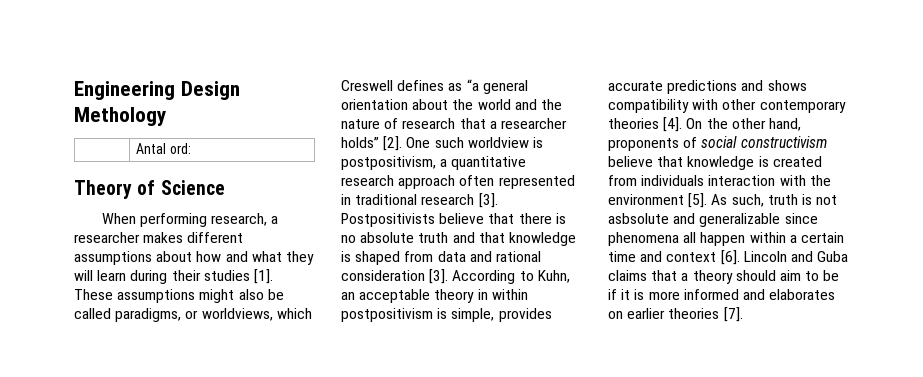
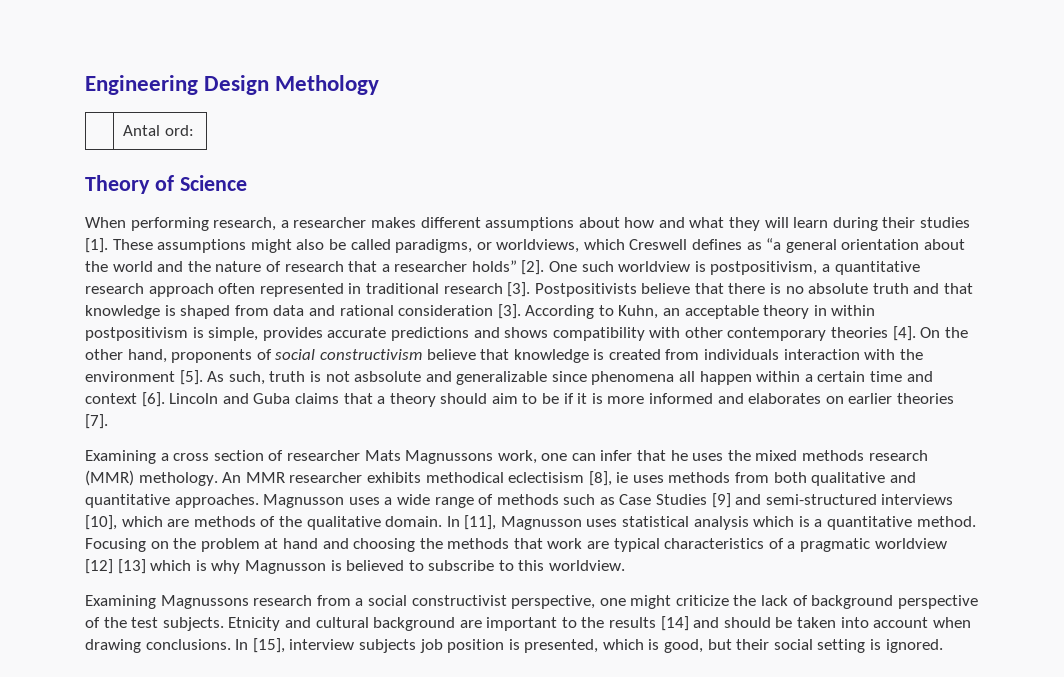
(743, 314) none -> [85,450,928,464] [85,470,916,486] [85,493,954,508] [85,515,976,530] [85,538,947,552] [85,559,626,574] [85,595,978,609] [85,616,971,631] [85,638,943,653] // Examining a cross section of researcher Mats Magnussons work, one can infer that he uses the mixed methods research (MMR) methology. An MMR researcher exhibits methodical eclectisism [8], ie uses methods from both qualitative and quantitative approaches. Magnusson uses a wide range of methods such as Case Studies [9] and semi-structured interviews [10], which are methods of the qualitative domain. In [11], Magnusson uses statistical analysis which is a quantitative method. Focusing on the problem at hand and choosing the methods that work are typical characteristics of a pragmatic worldview [12] [13] which is why Magnusson is believed to subscribe to this worldview. // Examining Magnussons research from a social constructivist perspective, one might criticize the lack of background perspective of the test subjects. Etnicity and cultural background are important to the results [14] and should be taken into account when drawing conclusions. In [15], interview subjects job position is presented, which is good, but their social setting is ignored.

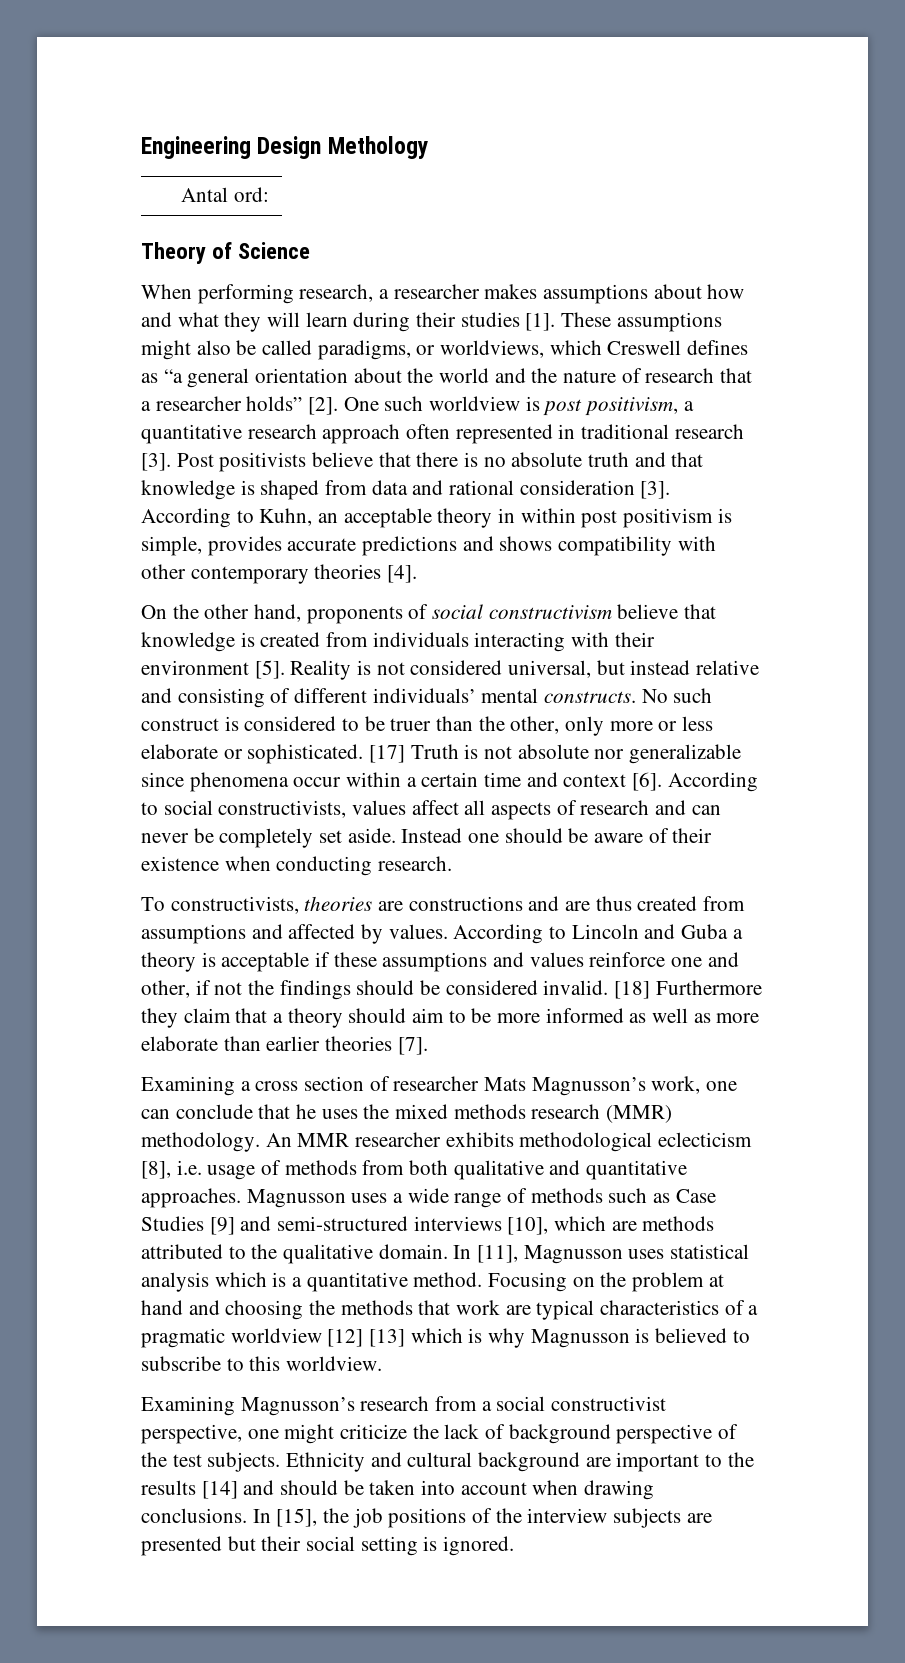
[420,217,481,228] different -> (538, 291) none
[710,261,818,275] postpositivism, -> [543,397,679,416] post positivism,
[534,283,637,297] Postpositivists -> [176,452,307,472] Post positivists
[85,327,188,341] postpositivism -> [581,508,714,528] post positivism
(916, 333) none -> (418, 574) //
[783,349,923,360] [85,370,452,385] interaction with the environment [5]. As such, truth is not asbsolute and -> [474,632,655,652] [141,660,760,680] [141,688,713,708] [141,716,714,736] [141,744,625,764] interacting with their environment [5]. Reality is not considered universal, but instead relative and consisting of different individuals’ mental constructs. No such construct is considered to be truer than the other, only more or less elaborate or sophisticated. [17] Truth is not absolute nor
[679,371,752,385] all happen -> [293,777,342,787] occur
[169,393,339,404] Lincoln and Guba claims -> [667,772,758,792] [141,800,721,820] [141,828,713,848] [141,856,453,876] [141,896,746,914] [141,924,743,944] [141,952,739,972] [141,980,762,1000] [141,1008,231,1028] According to social constructivists, values affect all aspects of research and can never be completely set aside. Instead one should be aware of their existence when conducting research. // To constructivists, theories are constructions and are thus created from assumptions and affected by values. According to Lincoln and Guba a theory is acceptable if these assumptions and values reinforce one and other, if not the findings should be considered invalid. [18] Furthermore they claim
[563,393,844,404] if it is more informed and elaborates on -> [497,1008,760,1023] [141,1036,261,1051] more informed as well as more elaborate than
[405,450,494,464] Magnussons -> [531,1077,646,1096] Magnusson’s
[600,450,633,461] infer -> [175,1104,253,1119] conclude
[138,472,218,486] methology. -> [141,1132,260,1152] methodology.
[425,471,664,486] methodical eclectisism [8], ie uses -> [519,1132,753,1152] [141,1160,282,1180] methodological eclecticism [8], i.e. usage of
[260,516,276,527] of -> [141,1244,246,1259] attributed to
[160,595,249,609] Magnussons -> [240,1397,355,1416] Magnusson’s
[228,617,281,631] Etnicity -> [286,1452,366,1472] Ethnicity
[289,639,704,653] interview subjects job position is presented, which is good, -> [323,1508,712,1528] [141,1536,222,1556] the job positions of the interview subjects are presented

